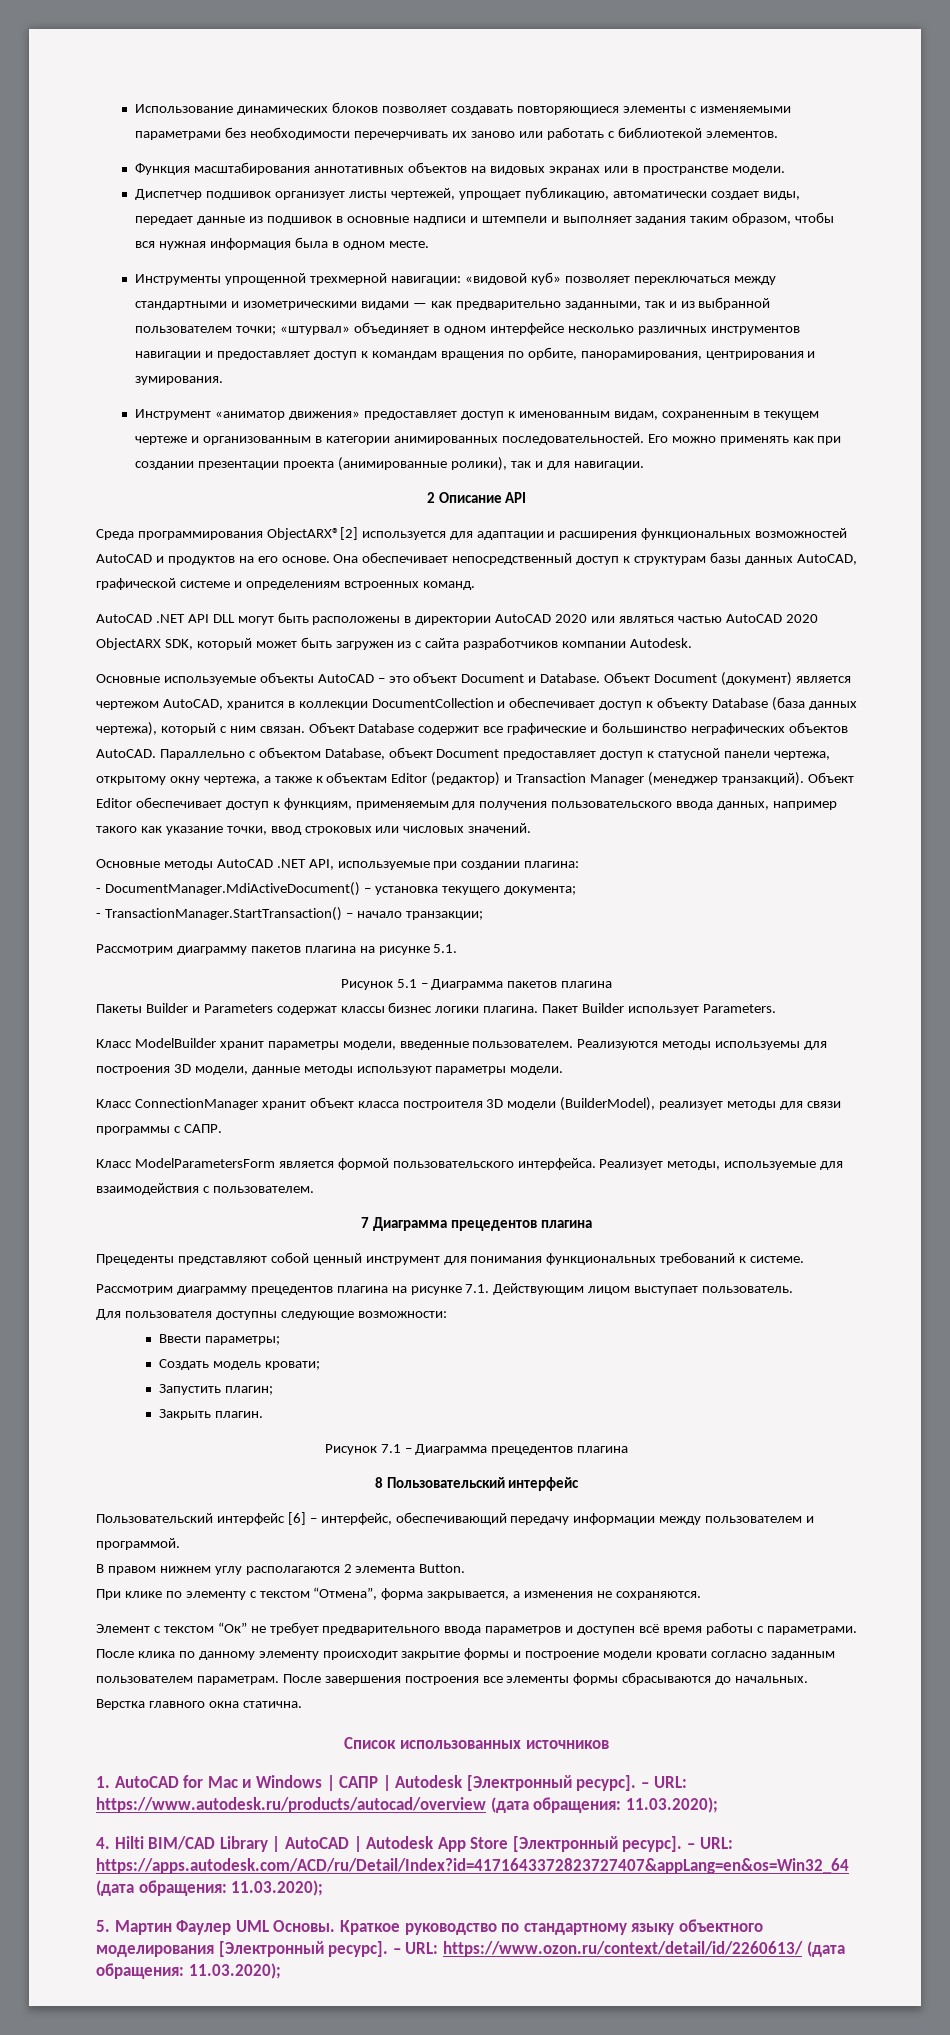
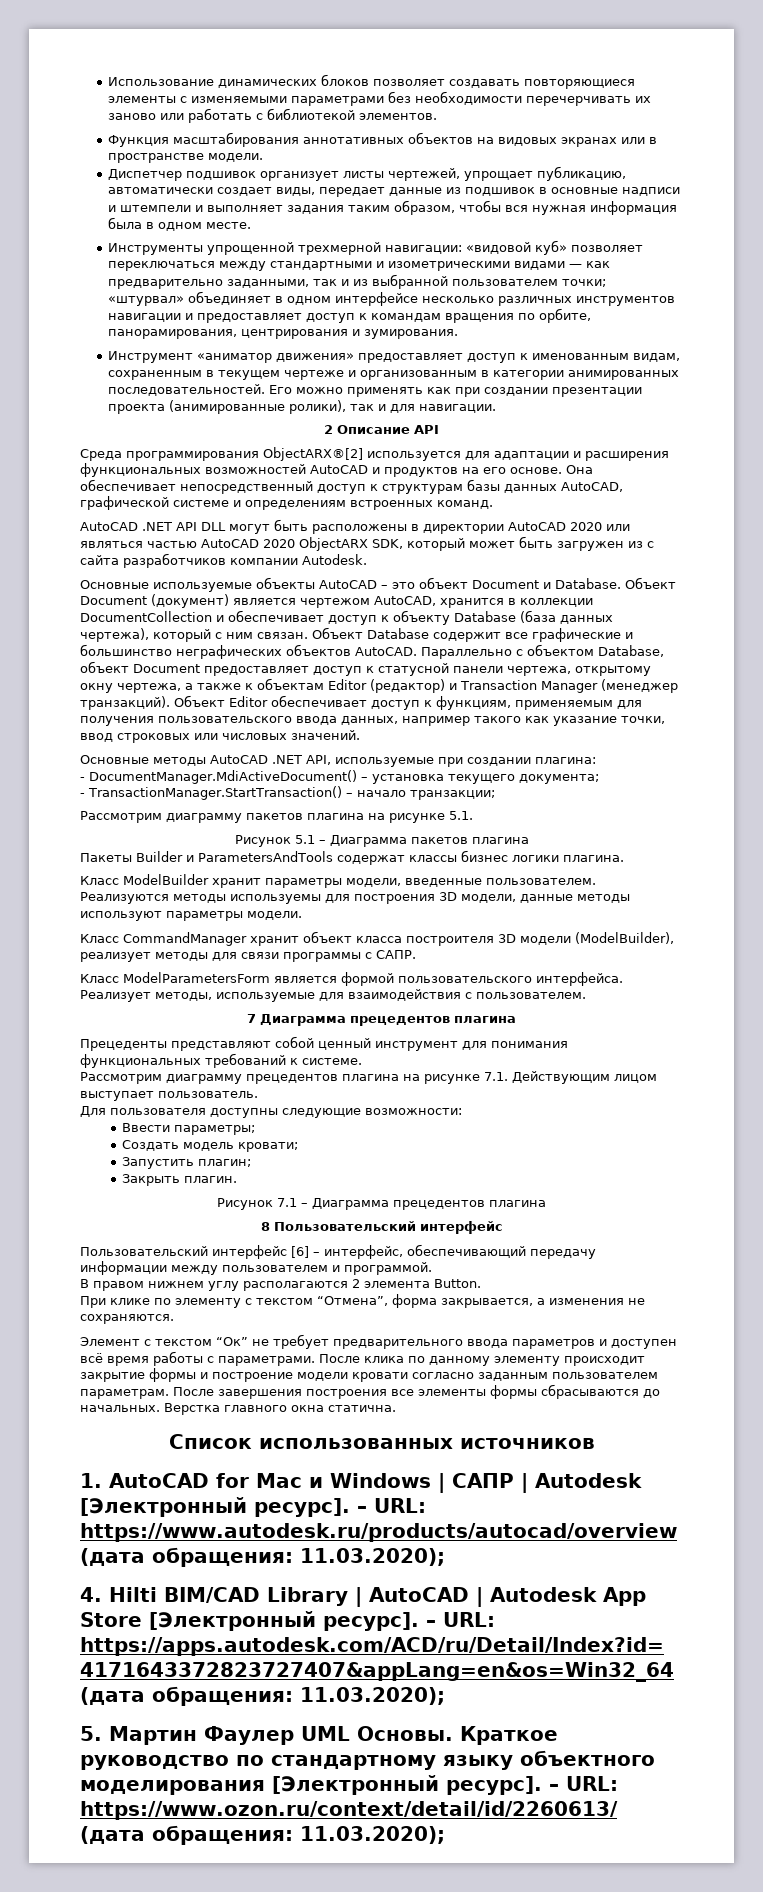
[203,1004,273,1013] Parameters -> [198,851,333,862] ParametersAndTools
[542,1003,776,1015] Пакет Builder использует Parameters. -> (624, 858) none
[134,1098,258,1110] ConnectionManager -> [123,932,247,946] CommandManager
[560,1097,656,1111] (BuilderModel), -> [575,932,674,944] (ModelBuilder),

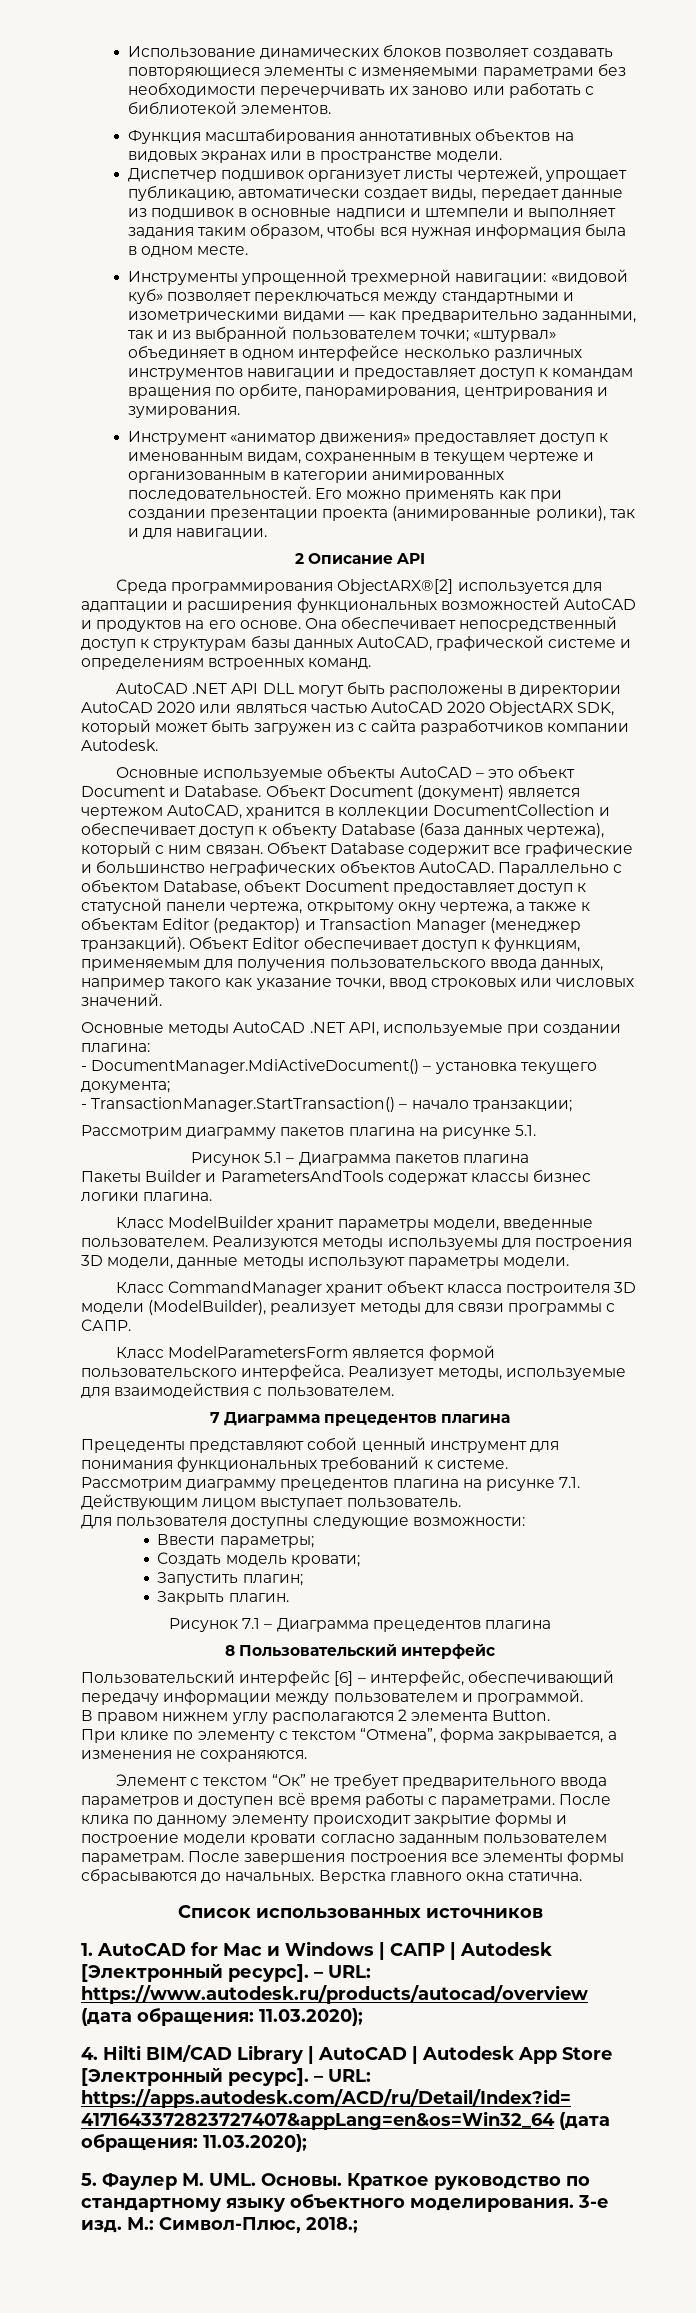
[109,1726,350,1745] Мартин Фаулер UML -> [102,2173,256,2190] Фаулер М. UML.
[80,1775,618,1795] [80,1801,618,1820] [80,1825,445,1845] моделирования [Электронный ресурс]. – URL: https://www.ozon.ru/context/detail/id/2260613/ (дата обращения: 11.03.2020); -> [410,2195,609,2212] [81,2217,358,2233] моделирования. 3-е изд. М.: Символ-Плюс, 2018.;

